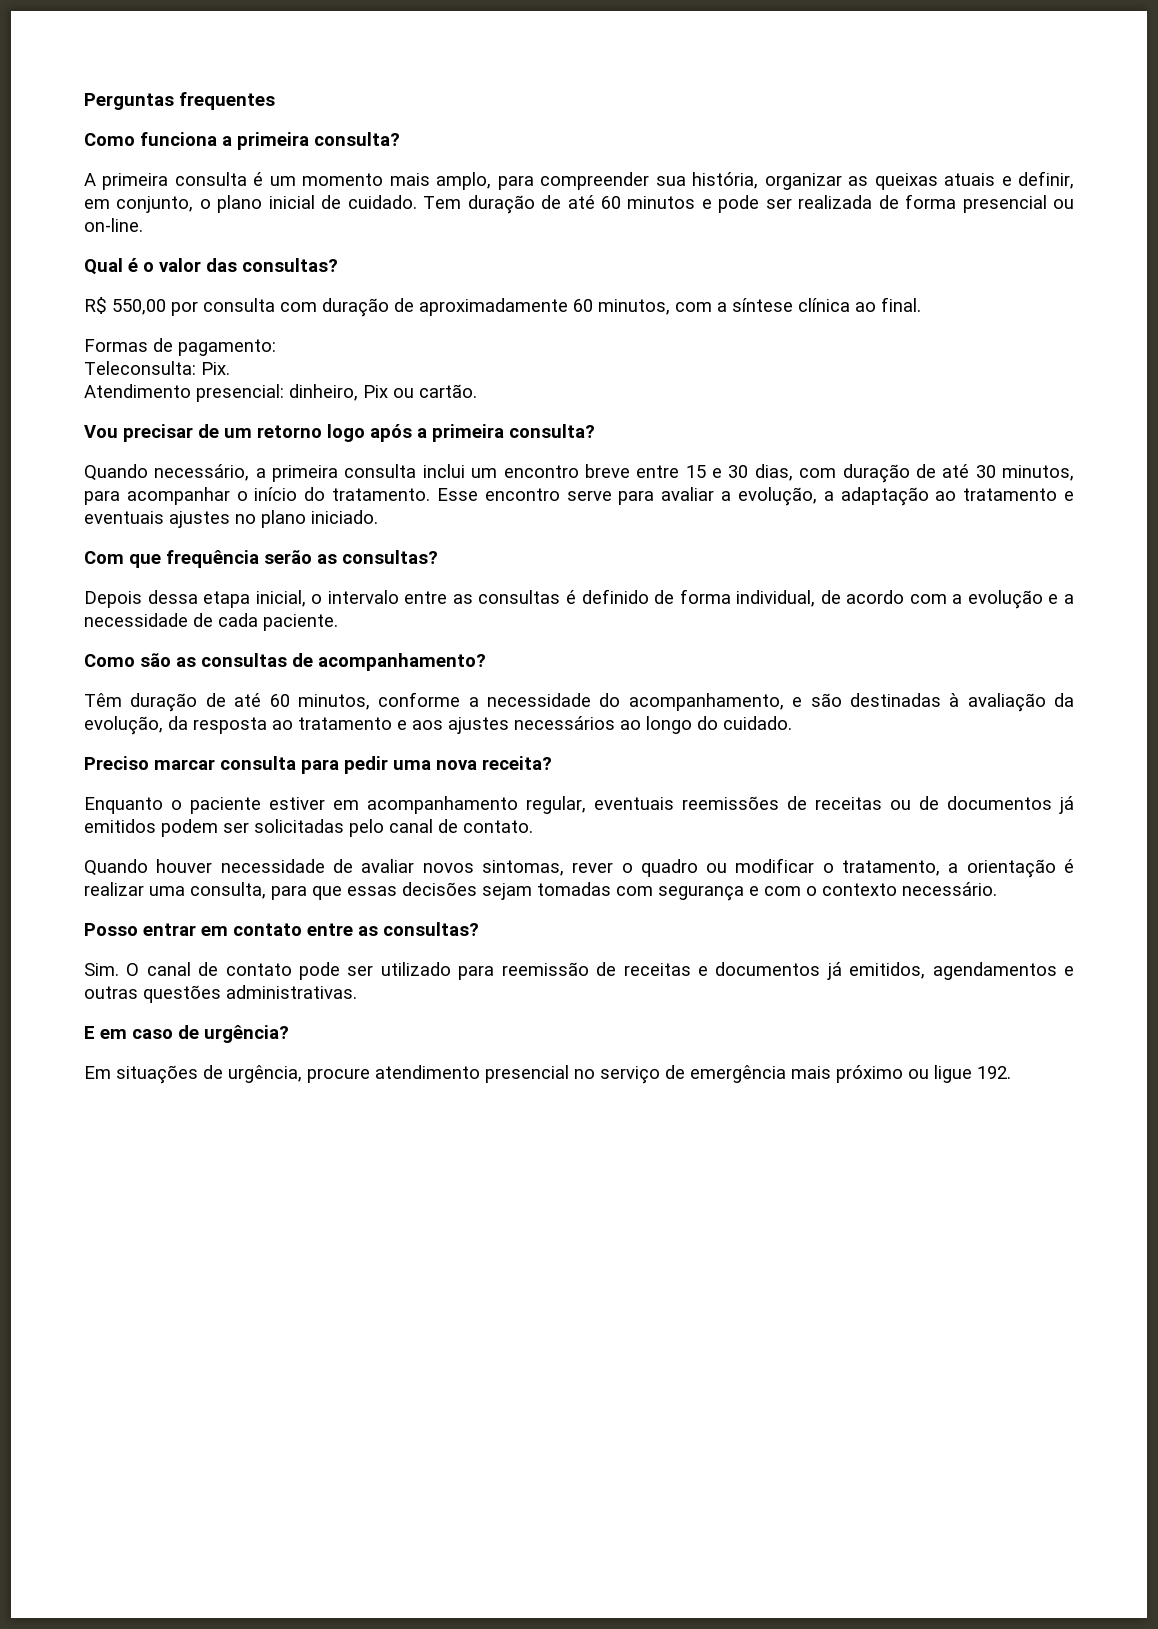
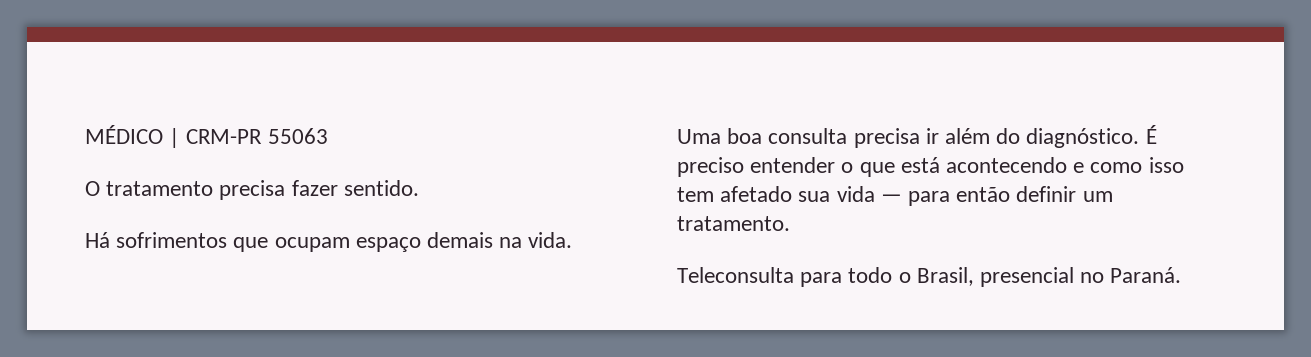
[84,92,275,110] [84,132,400,150] [84,171,1075,190] [84,194,1075,214] [84,218,143,232] [84,258,338,275] [84,297,921,317] [84,338,276,356] [84,361,230,375] [84,384,477,402] [84,424,595,442] [84,464,1074,483] [84,487,1075,506] [84,510,378,528] [84,550,438,568] [84,589,1074,609] [84,613,338,631] [84,653,486,671] [84,692,1074,712] [84,716,792,735] [84,756,552,774] [84,796,1074,814] [84,819,533,837] [84,858,1074,878] [84,882,997,901] [84,922,479,936] [84,962,1074,980] [84,985,357,1003] [84,1025,289,1043] [84,1065,1011,1084] Perguntas frequentes // Como funciona a primeira consulta? // A primeira consulta é um momento mais amplo, para compreender sua história, organizar as queixas atuais e definir, em conjunto, o plano inicial de cuidado. Tem duração de até 60 minutos e pode ser realizada de forma presencial ou on-line. // Qual é o valor das consultas? // R$ 550,00 por consulta com duração de aproximadamente 60 minutos, com a síntese clínica ao final. // Formas de pagamento: // Teleconsulta: Pix. // Atendimento presencial: dinheiro, Pix ou cartão. // Vou precisar de um retorno logo após a primeira consulta? // Quando necessário, a primeira consulta inclui um encontro breve entre 15 e 30 dias, com duração de até 30 minutos, para acompanhar o início do tratamento. Esse encontro serve para avaliar a evolução, a adaptação ao tratamento e eventuais ajustes no plano iniciado. // Com que frequência serão as consultas? // Depois dessa etapa inicial, o intervalo entre as consultas é definido de forma individual, de acordo com a evolução e a necessidade de cada paciente. // Como são as consultas de acompanhamento? // Têm duração de até 60 minutos, conforme a necessidade do acompanhamento, e são destinadas à avaliação da evolução, da resposta ao tratamento e aos ajustes necessários ao longo do cuidado. // Preciso marcar consulta para pedir uma nova receita? // Enquanto o paciente estiver em acompanhamento regular, eventuais reemissões de receitas ou de documentos já emitidos podem ser solicitadas pelo canal de contato. // Quando houver necessidade de avaliar novos sintomas, rever o quadro ou modificar o tratamento, a orientação é realizar uma consulta, para que essas decisões sejam tomadas com segurança e com o contexto necessário. // Posso entrar em contato entre as consultas? // Sim. O canal de contato pode ser utilizado para reemissão de receitas e documentos já emitidos, agendamentos e outras questões administrativas. // E em caso de urgência? // Em situações de urgência, procure atendimento presencial no serviço de emergência mais próximo ou ligue 192. -> [85,125,328,148] [85,180,419,200] [85,232,573,252] [677,125,1157,148] [677,157,1184,177] [677,186,1113,206] [677,216,790,231] [677,267,1182,287] MÉDICO | CRM-PR 55063 // O tratamento precisa fazer sentido. // Há sofrimentos que ocupam espaço demais na vida. // Uma boa consulta precisa ir além do diagnóstico. É preciso entender o que está acontecendo e como isso tem afetado sua vida — para então definir um tratamento. // Teleconsulta para todo o Brasil, presencial no Paraná.

